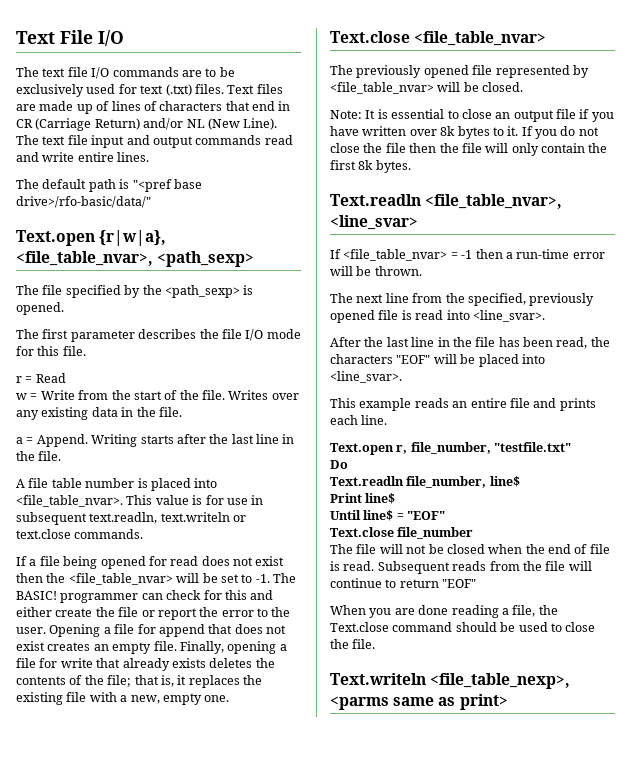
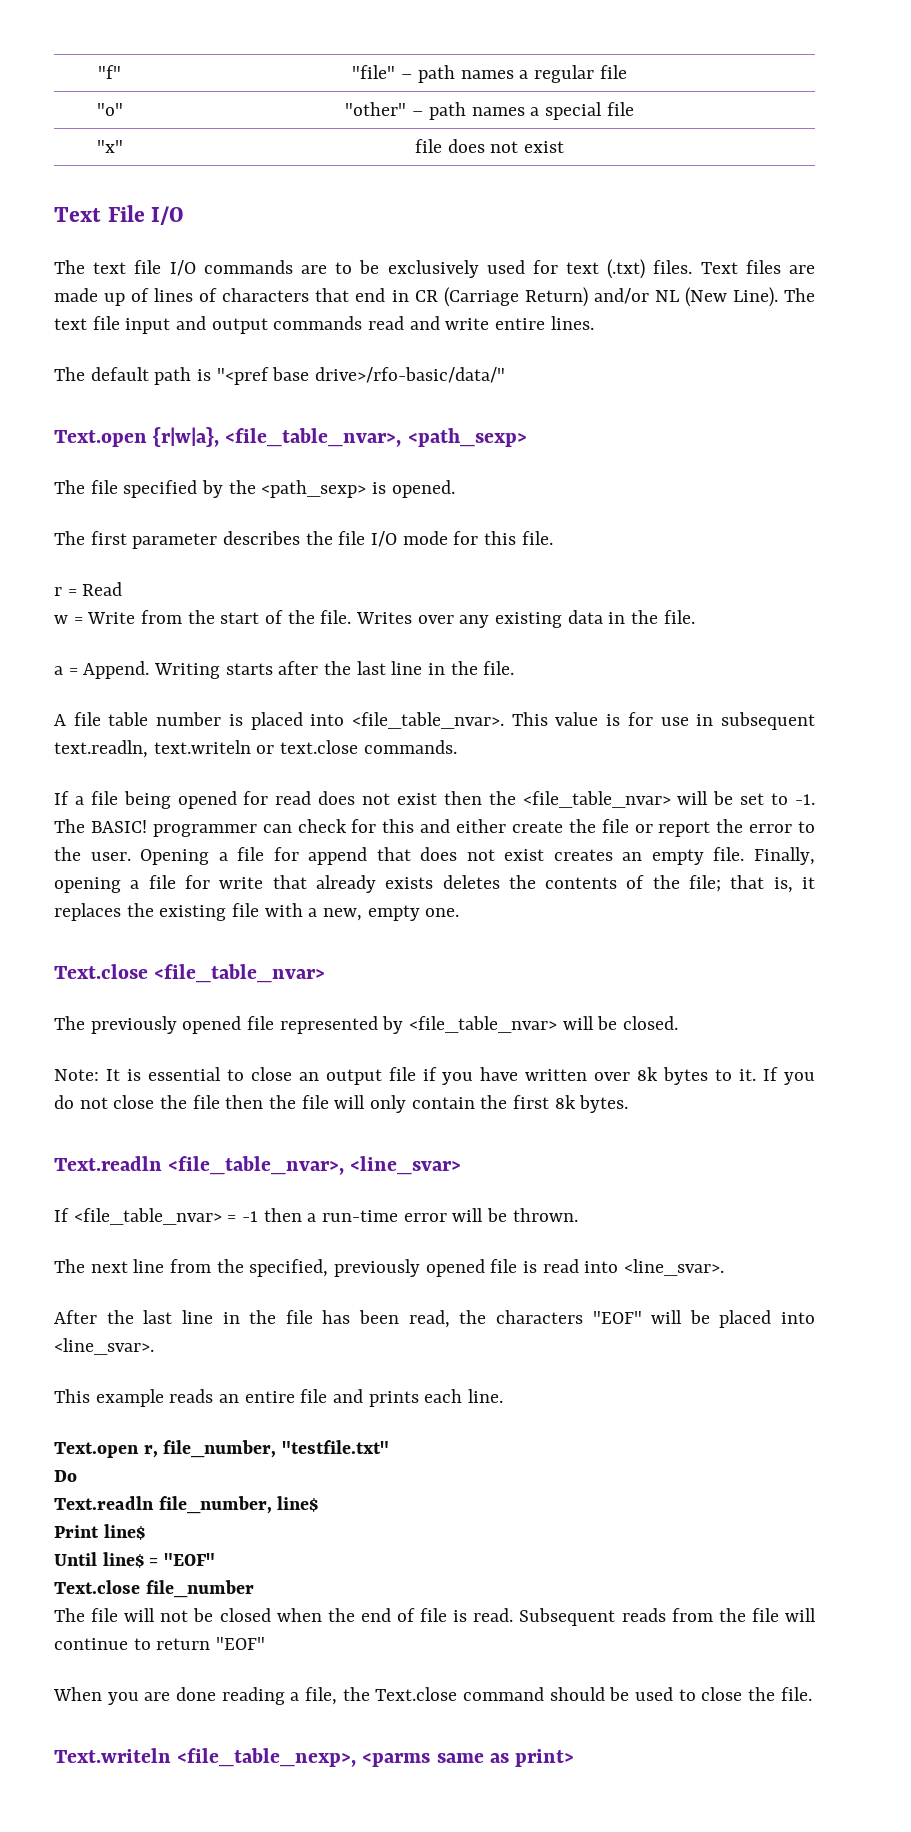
(16, 37) none -> [98,65,121,79] [352,65,627,83] [96,103,123,116] [345,102,634,120] [96,140,123,153] [414,139,565,153] "f" | "file" – path names a regular file // "o" | "other" – path names a special file // "x" | file does not exist //

